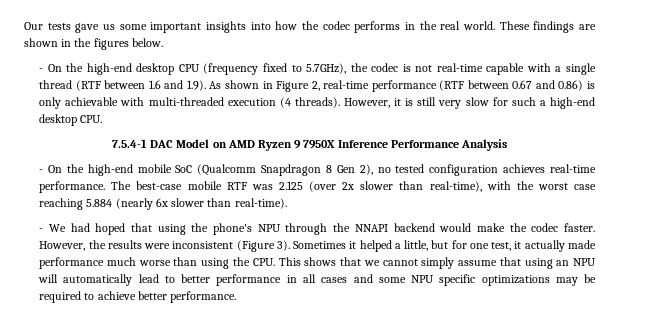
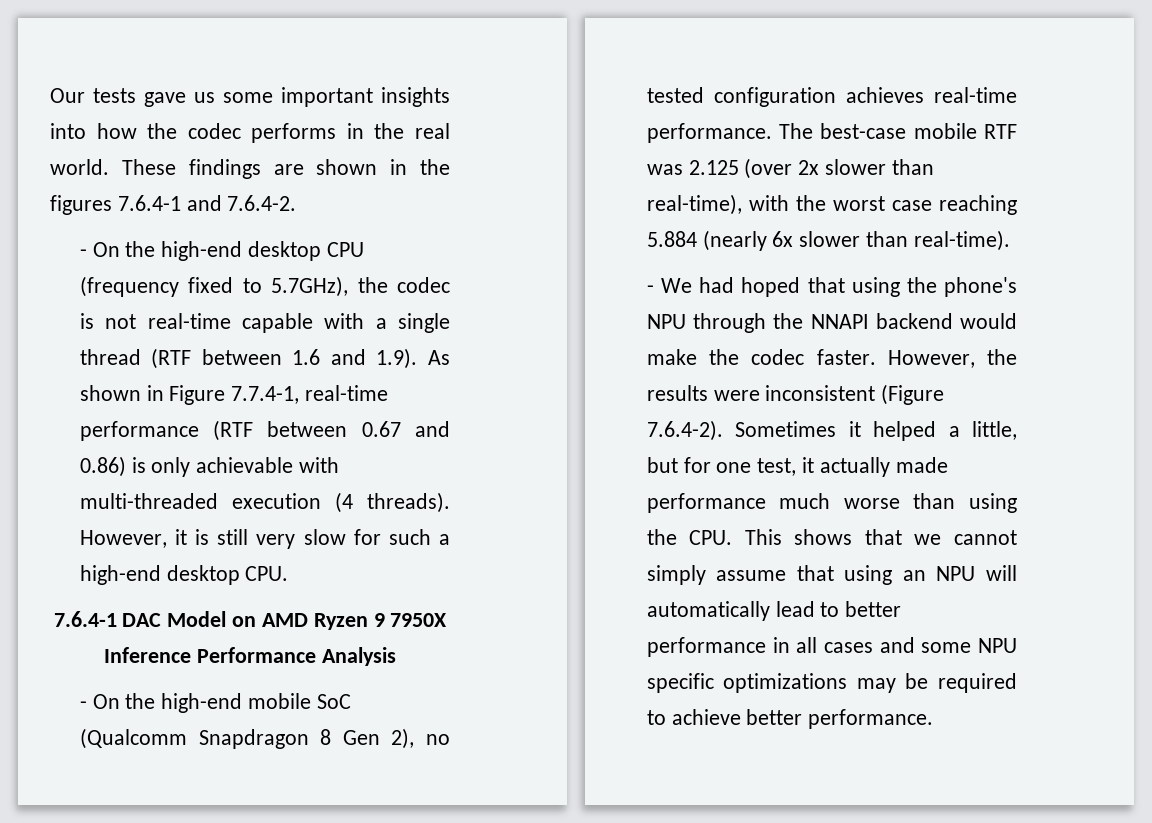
[131,38,163,47] below. -> [117,195,297,211] 7.6.4-1 and 7.6.4-2.
[311,81,320,91] 2, -> [231,386,300,404] 7.7.4-1,
[111,139,147,148] 7.5.4-1 -> [53,611,117,627] 7.6.4-1
[276,240,290,251] 3). -> [646,420,723,441] 7.6.4-2).

